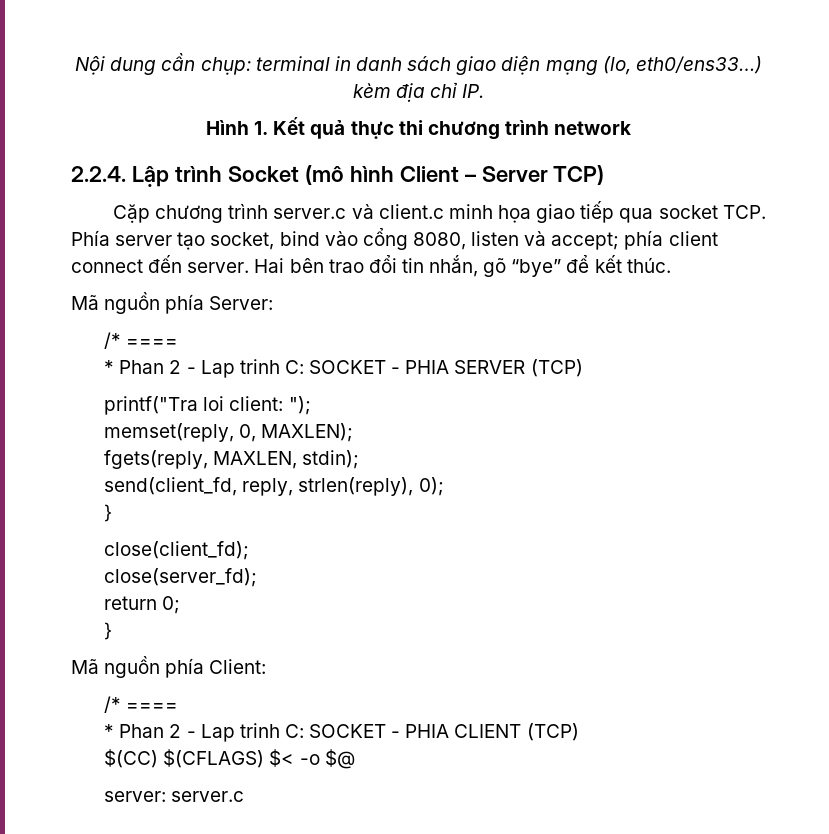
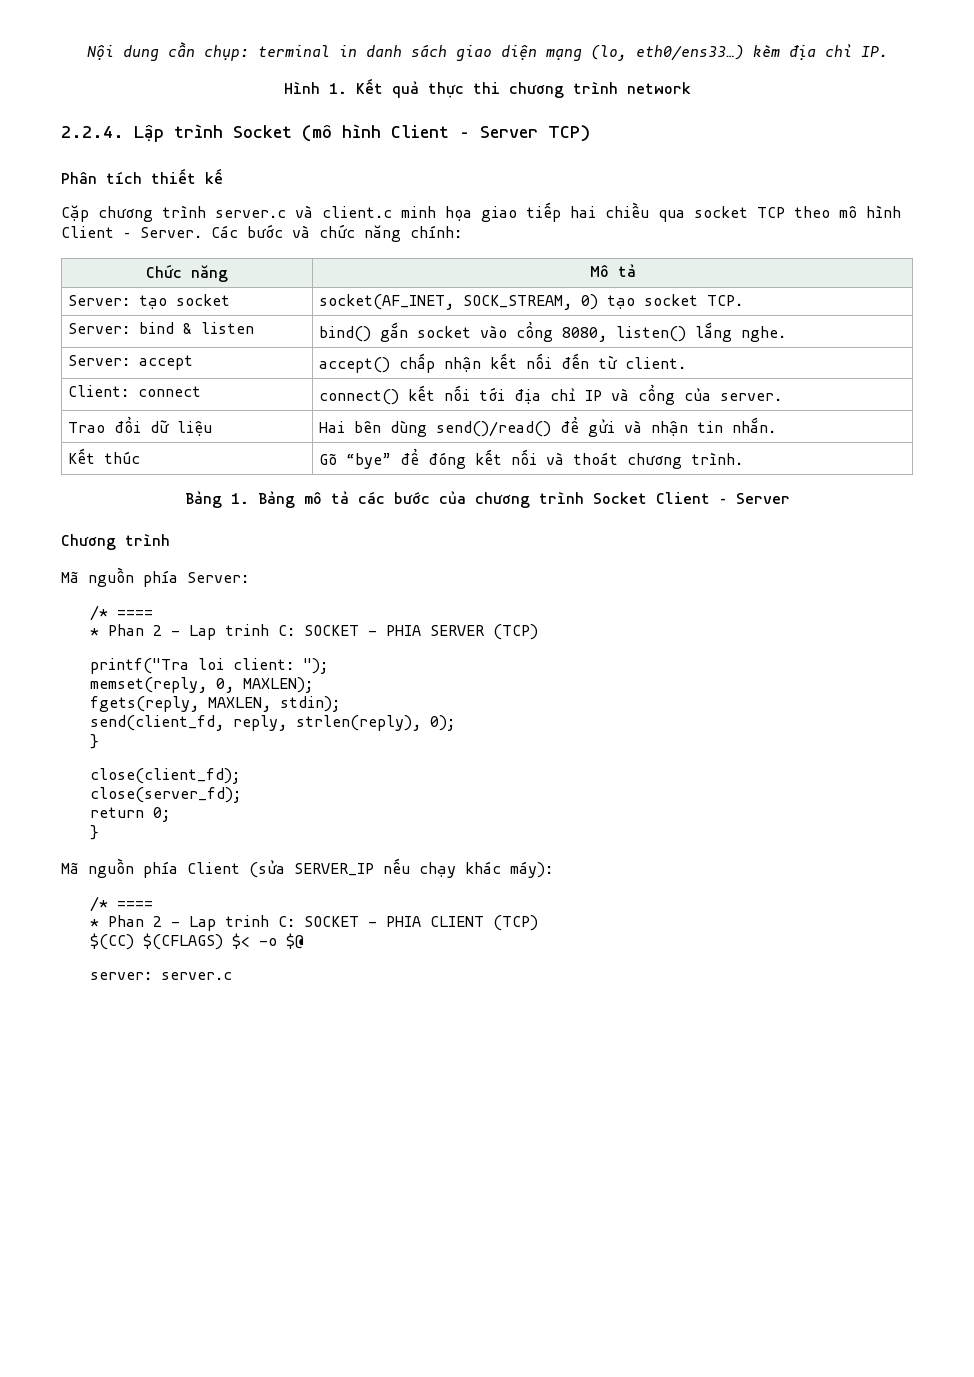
(605, 175) none -> [61,168,223,184] // Phân tích thiết kế
[619,205,766,223] [71,228,718,250] [71,255,671,277] qua socket TCP. Phía server tạo socket, bind vào cổng 8080, listen và accept; phía client connect đến server. Hai bên trao đổi tin nhắn, gõ “bye” để kết thúc. -> [570,202,901,222] [61,224,462,242] [146,264,228,282] [589,264,636,277] [68,294,231,309] [319,294,744,310] [68,322,255,334] [319,321,787,342] [68,355,194,370] [319,353,687,373] [68,385,202,397] [319,384,783,405] [68,416,213,436] [319,416,777,437] [68,448,141,464] [319,448,744,469] [184,491,790,508] [61,533,170,550] hai chiều qua socket TCP theo mô hình Client – Server. Các bước và chức năng chính: // Chức năng | Mô tả // Server: tạo socket | socket(AF_INET, SOCK_STREAM, 0) tạo socket TCP. // Server: bind & listen | bind() gắn socket vào cổng 8080, listen() lắng nghe. // Server: accept | accept() chấp nhận kết nối đến từ client. // Client: connect | connect() kết nối tới địa chỉ IP và cổng của server. // Trao đổi dữ liệu | Hai bên dùng send()/read() để gửi và nhận tin nhắn. // Kết thúc | Gõ “bye” để đóng kết nối và thoát chương trình. // Bảng 1. Bảng mô tả các bước của chương trình Socket Client – Server // Chương trình
[209,659,267,674] Client: -> [187,858,553,878] Client (sửa SERVER_IP nếu chạy khác máy):

